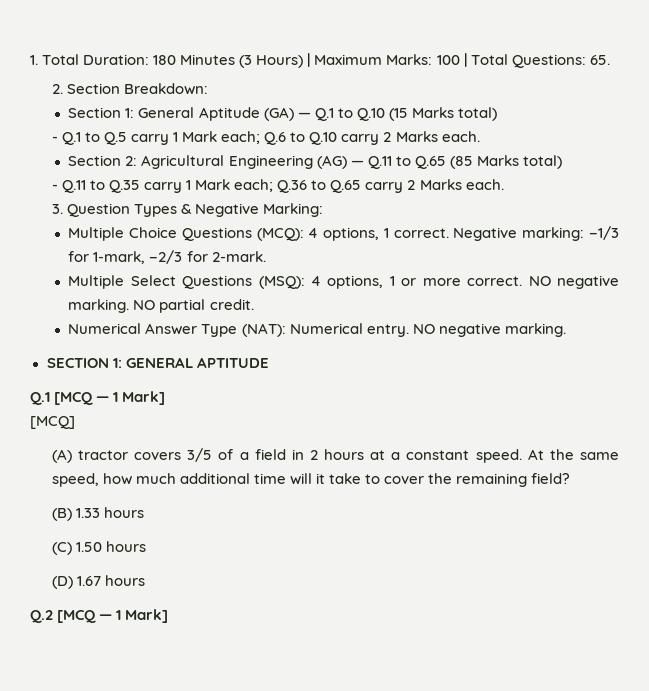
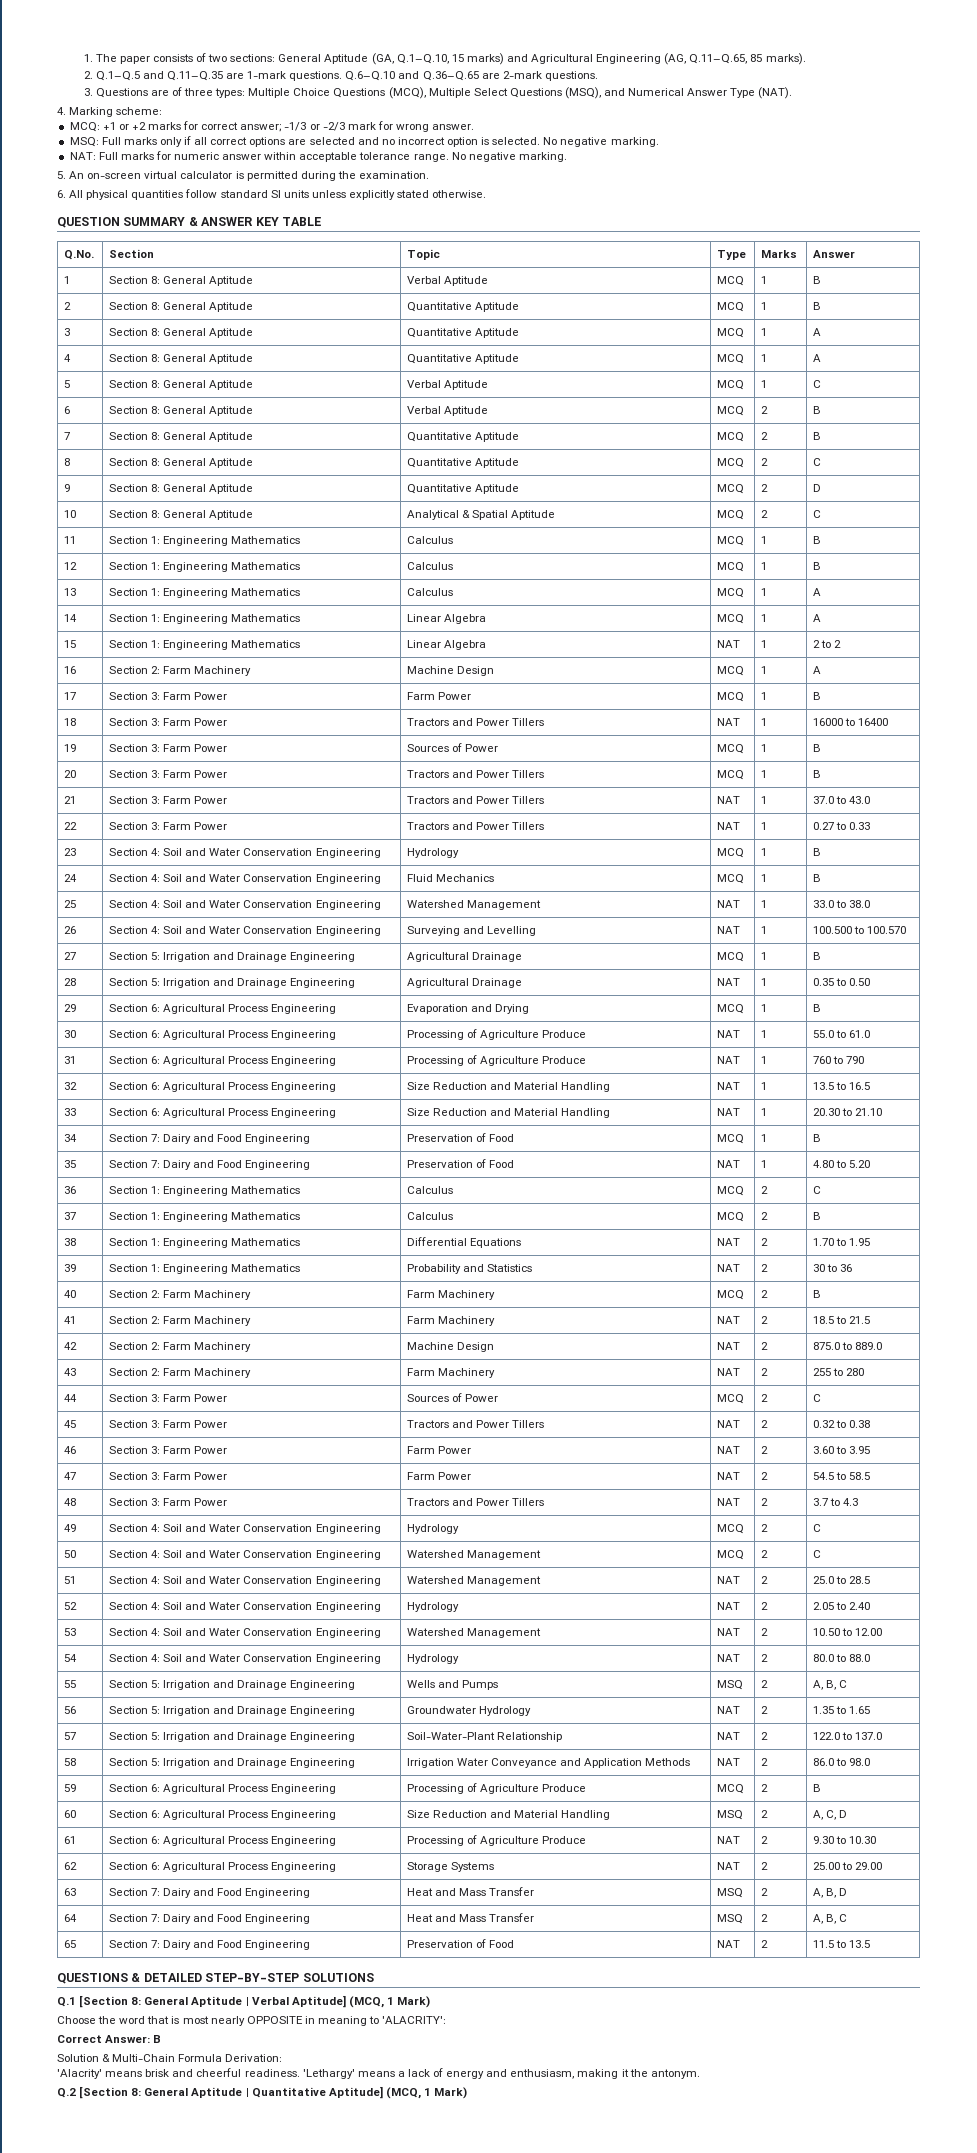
[42,53,610,68] [51,83,208,95] [68,107,497,121] [51,131,480,145] [68,155,562,169] [51,179,504,193] [51,203,324,217] [68,226,619,241] [68,250,266,264] [68,275,619,289] [68,299,254,313] [68,323,566,337] [46,357,269,368] [30,391,166,405] [30,416,75,429] [51,448,619,463] [51,473,571,487] [51,507,144,521] [51,541,146,555] [51,575,145,589] [30,609,169,623] Total Duration: 180 Minutes (3 Hours) | Maximum Marks: 100 | Total Questions: 65. // 2. Section Breakdown: // Section 1: General Aptitude (GA) — Q.1 to Q.10 (15 Marks total) // - Q.1 to Q.5 carry 1 Mark each; Q.6 to Q.10 carry 2 Marks each. // Section 2: Agricultural Engineering (AG) — Q.11 to Q.65 (85 Marks total) // - Q.11 to Q.35 carry 1 Mark each; Q.36 to Q.65 carry 2 Marks each. // 3. Question Types & Negative Marking: // Multiple Choice Questions (MCQ): 4 options, 1 correct. Negative marking: −1/3 for 1-mark, −2/3 for 2-mark. // Multiple Select Questions (MSQ): 4 options, 1 or more correct. NO negative marking. NO partial credit. // Numerical Answer Type (NAT): Numerical entry. NO negative marking. // SECTION 1: GENERAL APTITUDE // Q.1 [MCQ — 1 Mark] // [MCQ] // (A) tractor covers 3/5 of a field in 2 hours at a constant speed. At the same speed, how much additional time will it take to cover the remaining field? // (B) 1.33 hours // (C) 1.50 hours // (D) 1.67 hours // Q.2 [MCQ — 1 Mark] -> [95,53,806,65] [83,71,598,81] [83,87,793,99] [57,107,163,117] [69,121,475,132] [69,136,659,147] [69,151,567,162] [57,171,429,181] [57,189,487,200] [57,217,321,228] [63,250,94,260] [108,249,154,258] [406,249,440,260] [716,250,746,260] [760,250,797,258] [812,250,855,258] [63,276,70,284] [108,276,254,286] [406,276,488,286] [716,276,744,286] [760,276,767,284] [812,276,821,284] [63,302,71,310] [108,302,254,312] [406,302,519,312] [716,302,744,312] [760,302,767,310] [812,302,821,310] [63,328,70,336] [108,328,254,338] [406,328,519,338] [716,328,744,338] [760,328,767,336] [812,328,821,336] [63,354,71,362] [108,354,254,364] [406,354,519,364] [716,354,744,364] [760,354,767,362] [812,354,821,362] [63,380,70,388] [108,380,254,390] [406,380,488,390] [716,380,744,390] [760,380,767,388] [812,380,821,388] [63,406,70,414] [108,406,254,416] [406,406,488,416] [716,406,744,416] [760,406,768,414] [812,406,821,414] [63,432,70,440] [108,432,254,442] [406,432,519,442] [716,432,744,442] [760,432,768,440] [812,432,821,440] [63,458,70,466] [108,458,254,468] [406,458,519,468] [716,458,744,468] [760,458,768,466] [812,458,821,466] [63,484,70,492] [108,484,254,494] [406,484,519,494] [716,484,744,494] [760,484,768,492] [812,484,821,492] [63,510,76,518] [108,510,254,520] [406,510,556,520] [716,510,744,520] [760,510,768,518] [812,510,821,518] [63,536,76,544] [108,536,301,546] [406,536,453,544] [716,536,744,546] [760,536,767,544] [812,536,821,544] [63,562,77,570] [108,562,301,572] [406,562,453,570] [716,562,744,572] [760,562,767,570] [812,562,821,570] [63,588,76,596] [108,588,301,598] [406,588,453,596] [716,588,744,598] [760,588,767,596] [812,588,821,596] [63,614,77,622] [108,614,301,624] [406,614,486,624] [716,614,744,624] [760,614,767,622] [812,614,821,622] [63,640,76,648] [108,640,301,650] [406,640,486,650] [716,640,740,648] [760,640,767,648] [812,640,842,648] [63,666,76,674] [108,666,252,676] [406,666,494,676] [716,666,744,676] [760,666,767,674] [812,666,821,674] [63,692,76,700] [108,692,228,700] [406,692,471,700] [716,692,744,702] [760,692,767,700] [812,692,821,700] [63,718,76,726] [108,718,228,726] [406,718,545,726] [716,718,740,726] [760,718,767,726] [812,718,889,726] [63,744,76,752] [108,744,228,752] [406,743,499,752] [716,744,744,754] [760,744,767,752] [812,744,821,752] [63,770,76,778] [108,770,228,778] [406,770,545,778] [716,770,744,780] [760,770,767,778] [812,770,821,778] [63,796,76,804] [108,796,228,804] [406,796,545,804] [716,796,740,804] [760,796,767,804] [812,796,871,804] [63,822,77,830] [108,822,228,830] [406,822,545,830] [716,822,740,830] [760,822,767,830] [812,822,871,830] [63,848,76,856] [108,848,381,858] [406,848,459,858] [716,848,744,858] [760,848,767,856] [812,848,821,856] [63,874,77,882] [108,874,381,884] [406,874,494,882] [716,874,744,884] [760,874,767,882] [812,874,821,882] [63,900,76,908] [108,900,381,910] [406,900,541,910] [716,900,740,908] [760,900,767,908] [812,900,871,908] [63,926,76,934] [108,926,381,936] [406,926,537,936] [716,926,740,934] [760,926,767,934] [812,926,907,934] [63,952,76,960] [108,952,356,962] [406,952,522,962] [716,952,744,962] [760,952,767,960] [812,952,821,960] [63,978,76,986] [108,978,356,988] [406,978,522,988] [716,978,740,986] [760,978,767,986] [812,978,871,986] [63,1004,76,1012] [108,1004,337,1014] [406,1004,530,1014] [716,1004,744,1014] [760,1004,767,1012] [812,1004,821,1012] [63,1030,76,1038] [108,1030,337,1040] [406,1029,587,1040] [716,1030,740,1038] [760,1030,767,1038] [812,1030,871,1038] [63,1056,76,1064] [108,1056,337,1066] [406,1055,587,1066] [716,1056,740,1064] [760,1056,767,1064] [812,1056,865,1064] [63,1082,77,1090] [108,1082,337,1092] [406,1082,611,1092] [716,1082,740,1090] [760,1082,767,1090] [812,1082,871,1090] [63,1108,76,1116] [108,1108,337,1118] [406,1108,611,1118] [716,1108,740,1116] [760,1108,767,1116] [812,1108,883,1116] [63,1134,77,1142] [108,1134,311,1144] [406,1133,515,1142] [716,1134,744,1144] [760,1134,767,1142] [812,1134,821,1142] [63,1160,76,1168] [108,1160,311,1170] [406,1159,515,1168] [716,1160,740,1168] [760,1160,767,1168] [812,1160,871,1168] [63,1186,76,1194] [108,1186,301,1196] [406,1186,453,1194] [716,1186,744,1196] [760,1186,768,1194] [812,1186,821,1194] [63,1212,76,1220] [108,1212,301,1222] [406,1212,453,1220] [716,1212,744,1222] [760,1212,768,1220] [812,1212,821,1220] [63,1238,76,1246] [108,1238,301,1248] [406,1237,521,1248] [716,1238,740,1246] [760,1238,768,1246] [812,1238,871,1246] [63,1264,76,1272] [108,1264,301,1274] [406,1264,533,1274] [716,1264,740,1272] [760,1264,768,1272] [812,1264,853,1272] [63,1290,76,1298] [108,1290,252,1300] [406,1290,495,1300] [716,1290,744,1300] [760,1290,768,1298] [812,1290,821,1298] [63,1316,76,1324] [108,1316,252,1326] [406,1316,495,1326] [716,1316,740,1324] [760,1316,768,1324] [812,1316,871,1324] [63,1342,77,1350] [108,1342,252,1352] [406,1342,494,1352] [716,1342,740,1350] [760,1342,768,1350] [812,1342,883,1350] [63,1368,76,1376] [108,1368,252,1378] [406,1368,495,1378] [716,1368,740,1376] [760,1368,768,1376] [812,1368,865,1376] [63,1394,77,1402] [108,1394,228,1402] [406,1393,499,1402] [716,1394,744,1404] [760,1394,768,1402] [812,1394,821,1402] [63,1420,76,1428] [108,1420,228,1428] [406,1420,545,1428] [716,1420,740,1428] [760,1420,768,1428] [812,1420,871,1428] [63,1446,76,1454] [108,1446,228,1454] [406,1446,471,1454] [716,1446,740,1454] [760,1446,768,1454] [812,1446,871,1454] [63,1472,76,1480] [108,1472,228,1480] [406,1472,471,1480] [716,1472,740,1480] [760,1472,768,1480] [812,1472,871,1480] [63,1498,76,1506] [108,1498,228,1506] [406,1498,545,1506] [716,1498,740,1506] [760,1498,768,1506] [812,1498,859,1506] [63,1524,76,1532] [108,1524,381,1534] [406,1524,459,1534] [716,1524,744,1534] [760,1524,768,1532] [812,1524,821,1532] [63,1550,76,1558] [108,1550,381,1560] [406,1550,541,1560] [716,1550,744,1560] [760,1550,768,1558] [812,1550,821,1558] [63,1576,76,1584] [108,1576,381,1586] [406,1576,541,1586] [716,1576,740,1584] [760,1576,768,1584] [812,1576,871,1584] [63,1602,77,1610] [108,1602,381,1612] [406,1602,459,1612] [716,1602,740,1610] [760,1602,768,1610] [812,1602,871,1610] [63,1628,76,1636] [108,1628,381,1638] [406,1628,541,1638] [716,1628,740,1636] [760,1628,768,1636] [812,1628,883,1636] [63,1654,77,1662] [108,1654,381,1664] [406,1654,459,1664] [716,1654,740,1662] [760,1654,768,1662] [812,1654,871,1662] [63,1680,76,1688] [108,1680,356,1690] [406,1680,499,1690] [716,1680,743,1690] [760,1680,768,1688] [812,1680,848,1690] [63,1706,76,1714] [108,1706,356,1716] [406,1706,531,1716] [716,1706,740,1714] [760,1706,768,1714] [812,1706,871,1714] [63,1732,76,1740] [108,1732,356,1742] [406,1732,562,1742] [716,1732,740,1740] [760,1732,768,1740] [812,1732,883,1740] [63,1758,76,1766] [108,1758,356,1768] [406,1758,691,1768] [716,1758,740,1766] [760,1758,768,1766] [812,1758,871,1766] [63,1784,76,1792] [108,1784,337,1794] [406,1783,587,1794] [716,1784,744,1794] [760,1784,768,1792] [812,1784,821,1792] [63,1810,76,1818] [108,1810,337,1820] [406,1810,611,1820] [716,1810,743,1820] [760,1810,768,1818] [812,1810,848,1820] [63,1836,76,1844] [108,1836,337,1846] [406,1835,587,1846] [716,1836,740,1844] [760,1836,768,1844] [812,1836,877,1844] [63,1862,77,1870] [108,1862,337,1872] [406,1862,494,1872] [716,1862,740,1870] [760,1862,768,1870] [812,1862,883,1870] [63,1888,76,1896] [108,1888,311,1898] [406,1887,535,1896] [716,1888,743,1898] [760,1888,768,1896] [812,1888,848,1898] [63,1914,77,1922] [108,1914,311,1924] [406,1913,535,1922] [716,1914,743,1924] [760,1914,768,1922] [812,1914,848,1924] [63,1940,76,1948] [108,1940,311,1950] [406,1939,515,1948] [716,1940,740,1948] [760,1940,768,1948] [812,1940,871,1948] [57,1973,374,1984] [57,1995,431,2008] [57,2016,447,2026] [57,2035,162,2043] [57,2054,283,2062] [57,2068,700,2079] [57,2086,468,2099] The paper consists of two sections: General Aptitude (GA, Q.1–Q.10, 15 marks) and Agricultural Engineering (AG, Q.11–Q.65, 85 marks). // 2. Q.1–Q.5 and Q.11–Q.35 are 1-mark questions. Q.6–Q.10 and Q.36–Q.65 are 2-mark questions. // 3. Questions are of three types: Multiple Choice Questions (MCQ), Multiple Select Questions (MSQ), and Numerical Answer Type (NAT). // 4. Marking scheme: // MCQ: +1 or +2 marks for correct answer; -1/3 or -2/3 mark for wrong answer. // MSQ: Full marks only if all correct options are selected and no incorrect option is selected. No negative marking. // NAT: Full marks for numeric answer within acceptable tolerance range. No negative marking. // 5. An on-screen virtual calculator is permitted during the examination. // 6. All physical quantities follow standard SI units unless explicitly stated otherwise. // QUESTION SUMMARY & ANSWER KEY TABLE // Q.No. | Section | Topic | Type | Marks | Answer // 1 | Section 8: General Aptitude | Verbal Aptitude | MCQ | 1 | B // 2 | Section 8: General Aptitude | Quantitative Aptitude | MCQ | 1 | B // 3 | Section 8: General Aptitude | Quantitative Aptitude | MCQ | 1 | A // 4 | Section 8: General Aptitude | Quantitative Aptitude | MCQ | 1 | A // 5 | Section 8: General Aptitude | Verbal Aptitude | MCQ | 1 | C // 6 | Section 8: General Aptitude | Verbal Aptitude | MCQ | 2 | B // 7 | Section 8: General Aptitude | Quantitative Aptitude | MCQ | 2 | B // 8 | Section 8: General Aptitude | Quantitative Aptitude | MCQ | 2 | C // 9 | Section 8: General Aptitude | Quantitative Aptitude | MCQ | 2 | D // 10 | Section 8: General Aptitude | Analytical & Spatial Aptitude | MCQ | 2 | C // 11 | Section 1: Engineering Mathematics | Calculus | MCQ | 1 | B // 12 | Section 1: Engineering Mathematics | Calculus | MCQ | 1 | B // 13 | Section 1: Engineering Mathematics | Calculus | MCQ | 1 | A // 14 | Section 1: Engineering Mathematics | Linear Algebra | MCQ | 1 | A // 15 | Section 1: Engineering Mathematics | Linear Algebra | NAT | 1 | 2 to 2 // 16 | Section 2: Farm Machinery | Machine Design | MCQ | 1 | A // 17 | Section 3: Farm Power | Farm Power | MCQ | 1 | B // 18 | Section 3: Farm Power | Tractors and Power Tillers | NAT | 1 | 16000 to 16400 // 19 | Section 3: Farm Power | Sources of Power | MCQ | 1 | B // 20 | Section 3: Farm Power | Tractors and Power Tillers | MCQ | 1 | B // 21 | Section 3: Farm Power | Tractors and Power Tillers | NAT | 1 | 37.0 to 43.0 // 22 | Section 3: Farm Power | Tractors and Power Tillers | NAT | 1 | 0.27 to 0.33 // 23 | Section 4: Soil and Water Conservation Engineering | Hydrology | MCQ | 1 | B // 24 | Section 4: Soil and Water Conservation Engineering | Fluid Mechanics | MCQ | 1 | B // 25 | Section 4: Soil and Water Conservation Engineering | Watershed Management | NAT | 1 | 33.0 to 38.0 // 26 | Section 4: Soil and Water Conservation Engineering | Surveying and Levelling | NAT | 1 | 100.500 to 100.570 // 27 | Section 5: Irrigation and Drainage Engineering | Agricultural Drainage | MCQ | 1 | B // 28 | Section 5: Irrigation and Drainage Engineering | Agricultural Drainage | NAT | 1 | 0.35 to 0.50 // 29 | Section 6: Agricultural Process Engineering | Evaporation and Drying | MCQ | 1 | B // 30 | Section 6: Agricultural Process Engineering | Processing of Agriculture Produce | NAT | 1 | 55.0 to 61.0 // 31 | Section 6: Agricultural Process Engineering | Processing of Agriculture Produce | NAT | 1 | 760 to 790 // 32 | Section 6: Agricultural Process Engineering | Size Reduction and Material Handling | NAT | 1 | 13.5 to 16.5 // 33 | Section 6: Agricultural Process Engineering | Size Reduction and Material Handling | NAT | 1 | 20.30 to 21.10 // 34 | Section 7: Dairy and Food Engineering | Preservation of Food | MCQ | 1 | B // 35 | Section 7: Dairy and Food Engineering | Preservation of Food | NAT | 1 | 4.80 to 5.20 // 36 | Section 1: Engineering Mathematics | Calculus | MCQ | 2 | C // 37 | Section 1: Engineering Mathematics | Calculus | MCQ | 2 | B // 38 | Section 1: Engineering Mathematics | Differential Equations | NAT | 2 | 1.70 to 1.95 // 39 | Section 1: Engineering Mathematics | Probability and Statistics | NAT | 2 | 30 to 36 // 40 | Section 2: Farm Machinery | Farm Machinery | MCQ | 2 | B // 41 | Section 2: Farm Machinery | Farm Machinery | NAT | 2 | 18.5 to 21.5 // 42 | Section 2: Farm Machinery | Machine Design | NAT | 2 | 875.0 to 889.0 // 43 | Section 2: Farm Machinery | Farm Machinery | NAT | 2 | 255 to 280 // 44 | Section 3: Farm Power | Sources of Power | MCQ | 2 | C // 45 | Section 3: Farm Power | Tractors and Power Tillers | NAT | 2 | 0.32 to 0.38 // 46 | Section 3: Farm Power | Farm Power | NAT | 2 | 3.60 to 3.95 // 47 | Section 3: Farm Power | Farm Power | NAT | 2 | 54.5 to 58.5 // 48 | Section 3: Farm Power | Tractors and Power Tillers | NAT | 2 | 3.7 to 4.3 // 49 | Section 4: Soil and Water Conservation Engineering | Hydrology | MCQ | 2 | C // 50 | Section 4: Soil and Water Conservation Engineering | Watershed Management | MCQ | 2 | C // 51 | Section 4: Soil and Water Conservation Engineering | Watershed Management | NAT | 2 | 25.0 to 28.5 // 52 | Section 4: Soil and Water Conservation Engineering | Hydrology | NAT | 2 | 2.05 to 2.40 // 53 | Section 4: Soil and Water Conservation Engineering | Watershed Management | NAT | 2 | 10.50 to 12.00 // 54 | Section 4: Soil and Water Conservation Engineering | Hydrology | NAT | 2 | 80.0 to 88.0 // 55 | Section 5: Irrigation and Drainage Engineering | Wells and Pumps | MSQ | 2 | A, B, C // 56 | Section 5: Irrigation and Drainage Engineering | Groundwater Hydrology | NAT | 2 | 1.35 to 1.65 // 57 | Section 5: Irrigation and Drainage Engineering | Soil-Water-Plant Relationship | NAT | 2 | 122.0 to 137.0 // 58 | Section 5: Irrigation and Drainage Engineering | Irrigation Water Conveyance and Application Methods | NAT | 2 | 86.0 to 98.0 // 59 | Section 6: Agricultural Process Engineering | Processing of Agriculture Produce | MCQ | 2 | B // 60 | Section 6: Agricultural Process Engineering | Size Reduction and Material Handling | MSQ | 2 | A, C, D // 61 | Section 6: Agricultural Process Engineering | Processing of Agriculture Produce | NAT | 2 | 9.30 to 10.30 // 62 | Section 6: Agricultural Process Engineering | Storage Systems | NAT | 2 | 25.00 to 29.00 // 63 | Section 7: Dairy and Food Engineering | Heat and Mass Transfer | MSQ | 2 | A, B, D // 64 | Section 7: Dairy and Food Engineering | Heat and Mass Transfer | MSQ | 2 | A, B, C // 65 | Section 7: Dairy and Food Engineering | Preservation of Food | NAT | 2 | 11.5 to 13.5 // QUESTIONS & DETAILED STEP-BY-STEP SOLUTIONS // Q.1 [Section 8: General Aptitude | Verbal Aptitude] (MCQ, 1 Mark) // Choose the word that is most nearly OPPOSITE in meaning to 'ALACRITY': // Correct Answer: B // Solution & Multi-Chain Formula Derivation: // 'Alacrity' means brisk and cheerful readiness. 'Lethargy' means a lack of energy and enthusiasm, making it the antonym. // Q.2 [Section 8: General Aptitude | Quantitative Aptitude] (MCQ, 1 Mark)

